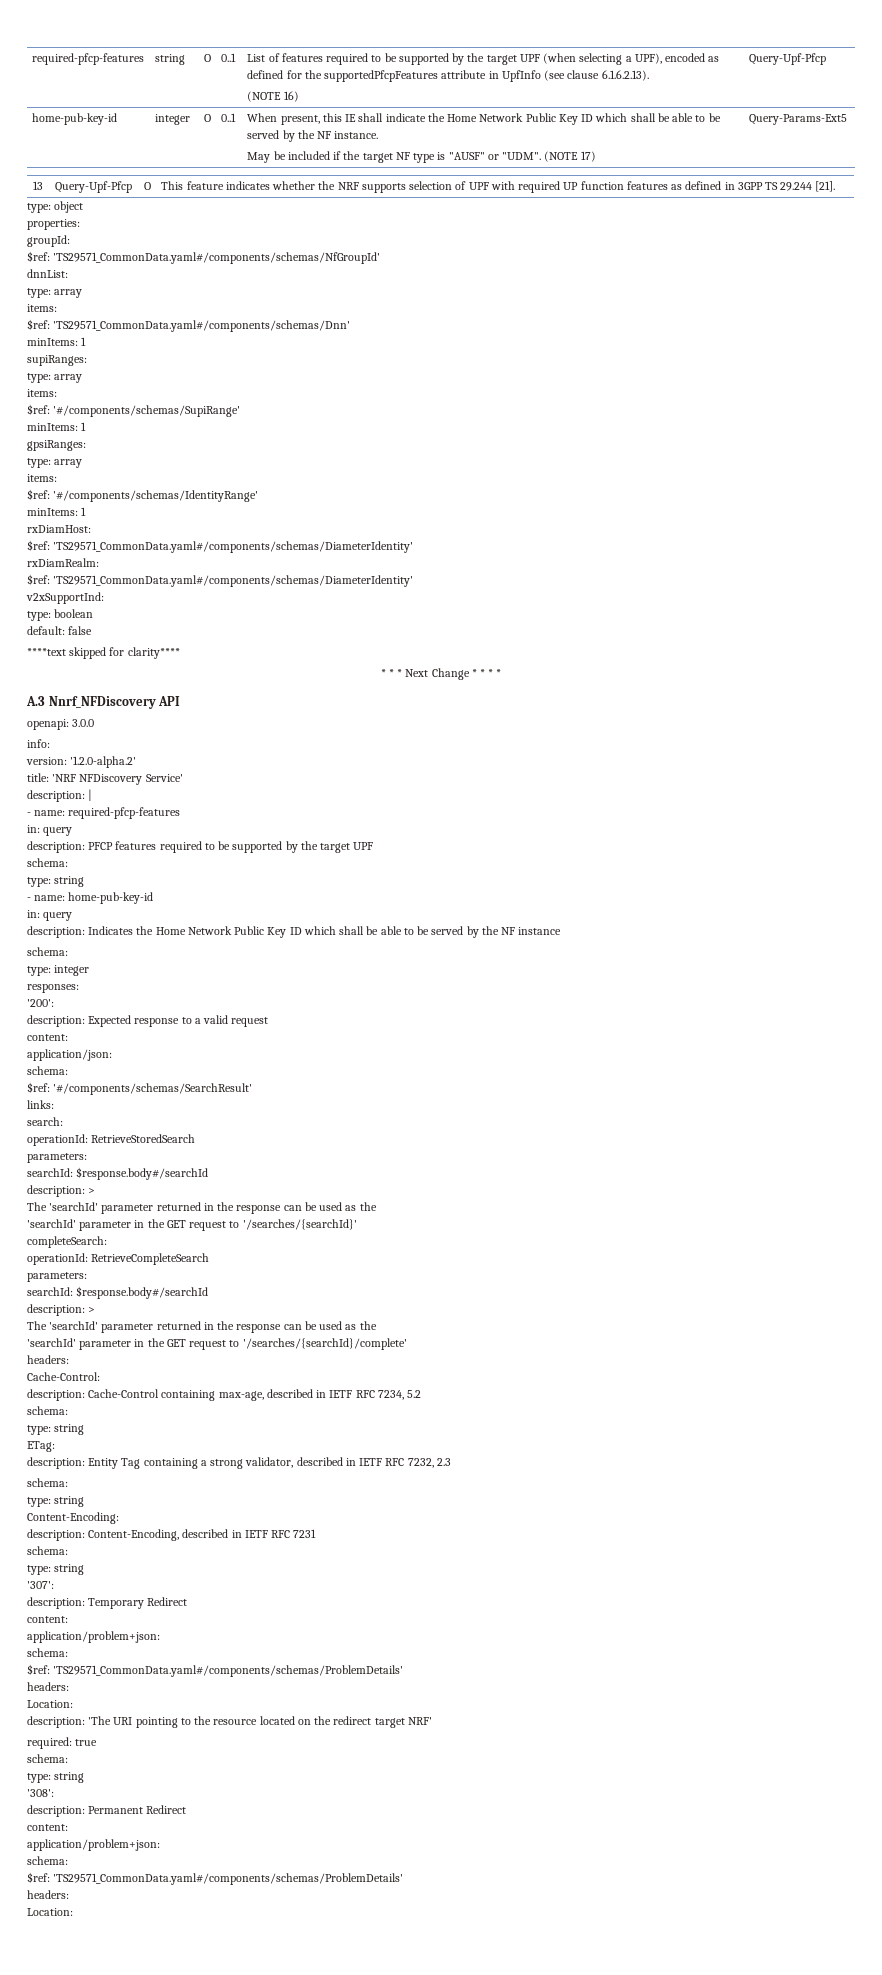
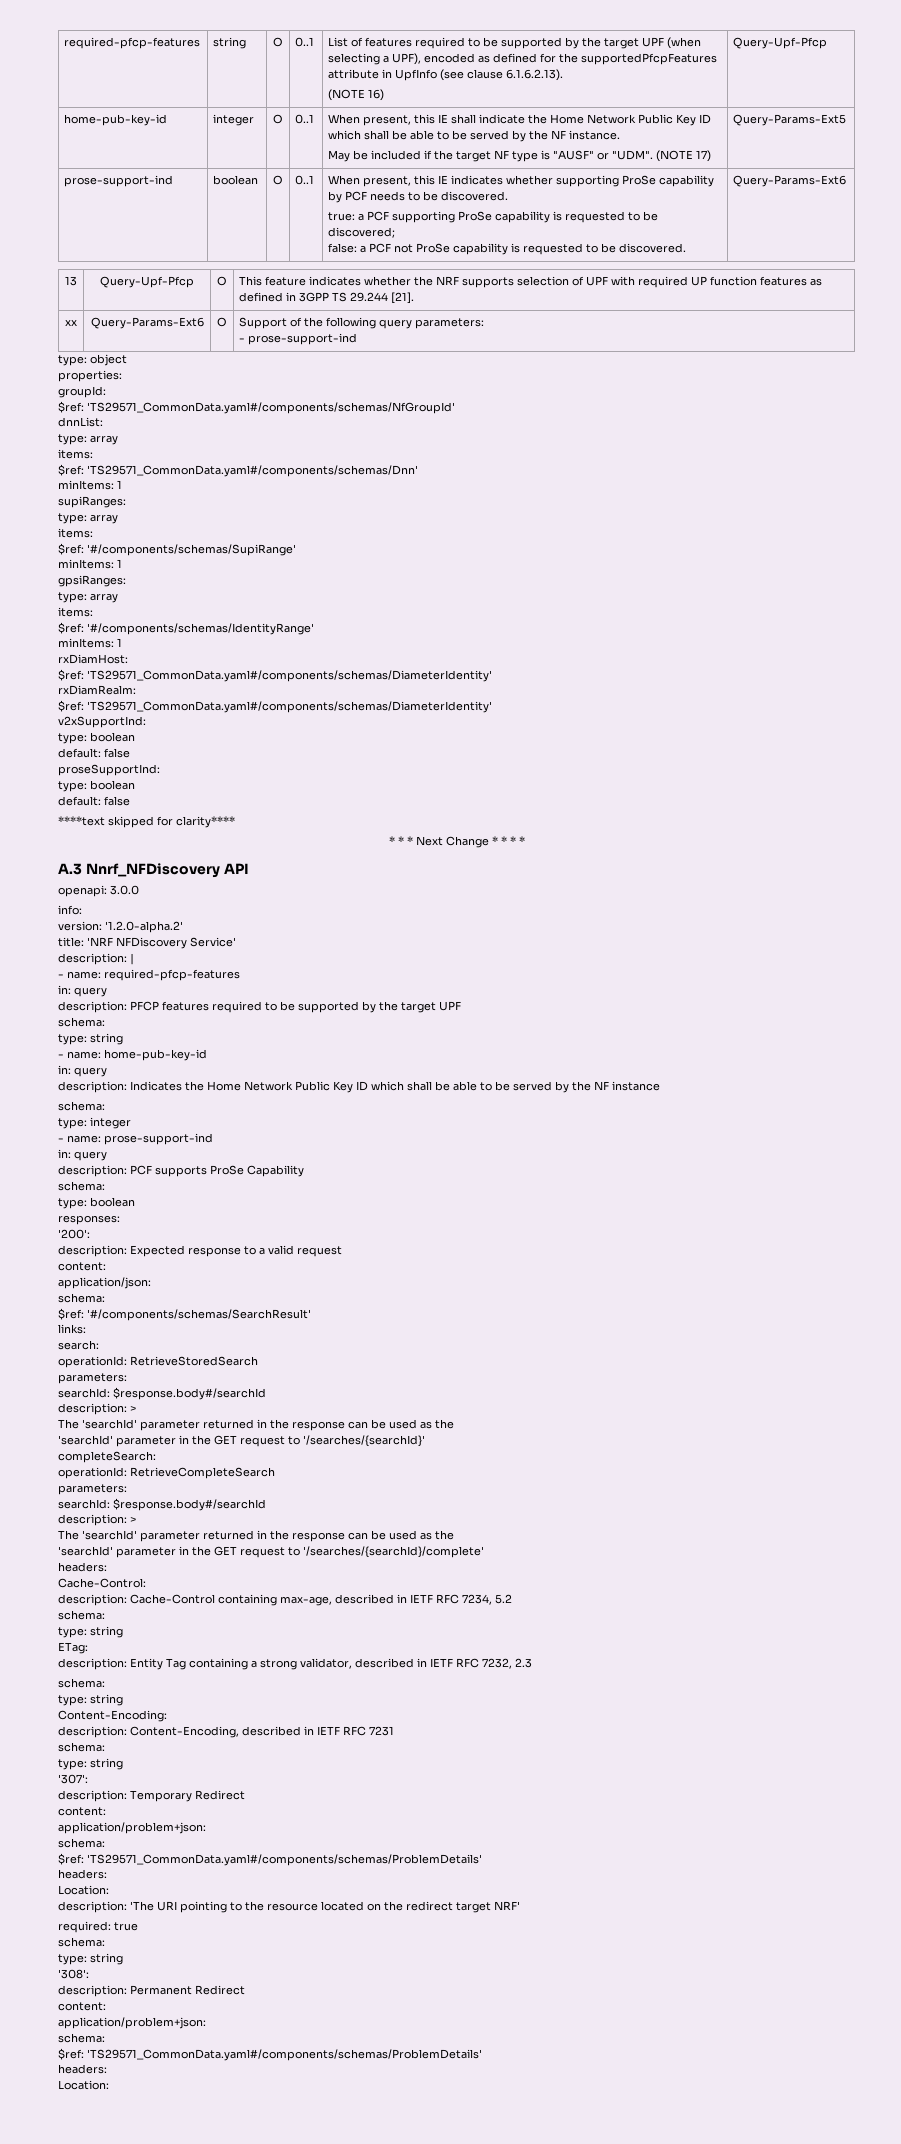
(848, 119) none -> [64,175,174,187] [213,175,259,185] [273,175,283,185] [295,175,315,185] [328,175,715,187] [328,191,509,203] [328,211,659,223] [328,227,396,238] [328,243,687,255] [733,175,847,187] // prose-support-ind | boolean | O | 0..1 | When present, this IE indicates whether supporting ProSe capability by PCF needs to be discovered. // true: a PCF supporting ProSe capability is requested to be discovered; // false: a PCF not ProSe capability is requested to be discovered. | Query-Params-Ext6
(836, 186) none -> [65,320,77,326] [90,317,204,329] [217,317,227,327] [239,317,485,329] [239,333,358,345] // xx | Query-Params-Ext6 | O | Support of the following query parameters: // - prose-support-ind
(93, 630) none -> [58,764,160,776] [58,780,135,792] [58,796,130,806] // proseSupportInd: // type: boolean // default: false
(90, 970) none -> [58,1133,213,1145] [58,1149,107,1161] [58,1165,304,1177] [58,1181,105,1191] [58,1197,135,1209] // - name: prose-support-ind // in: query // description: PCF supports ProSe Capability // schema: // type: boolean

